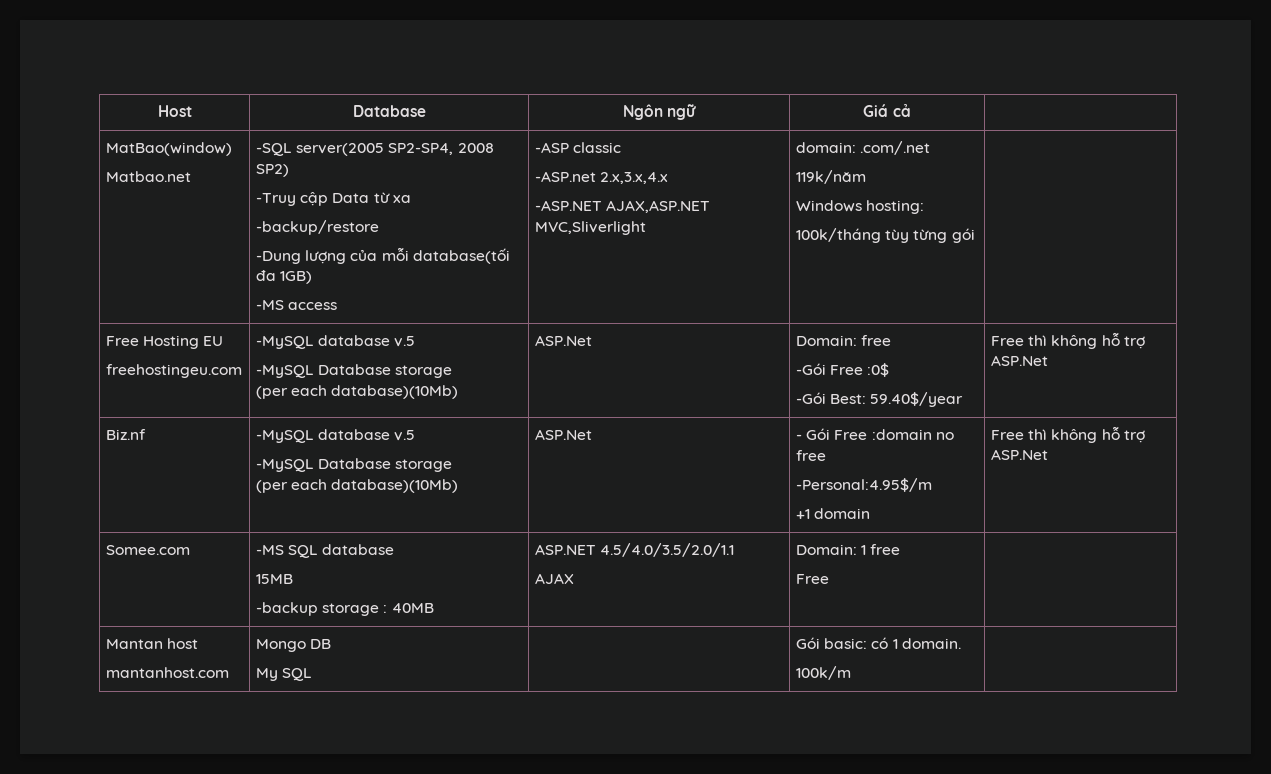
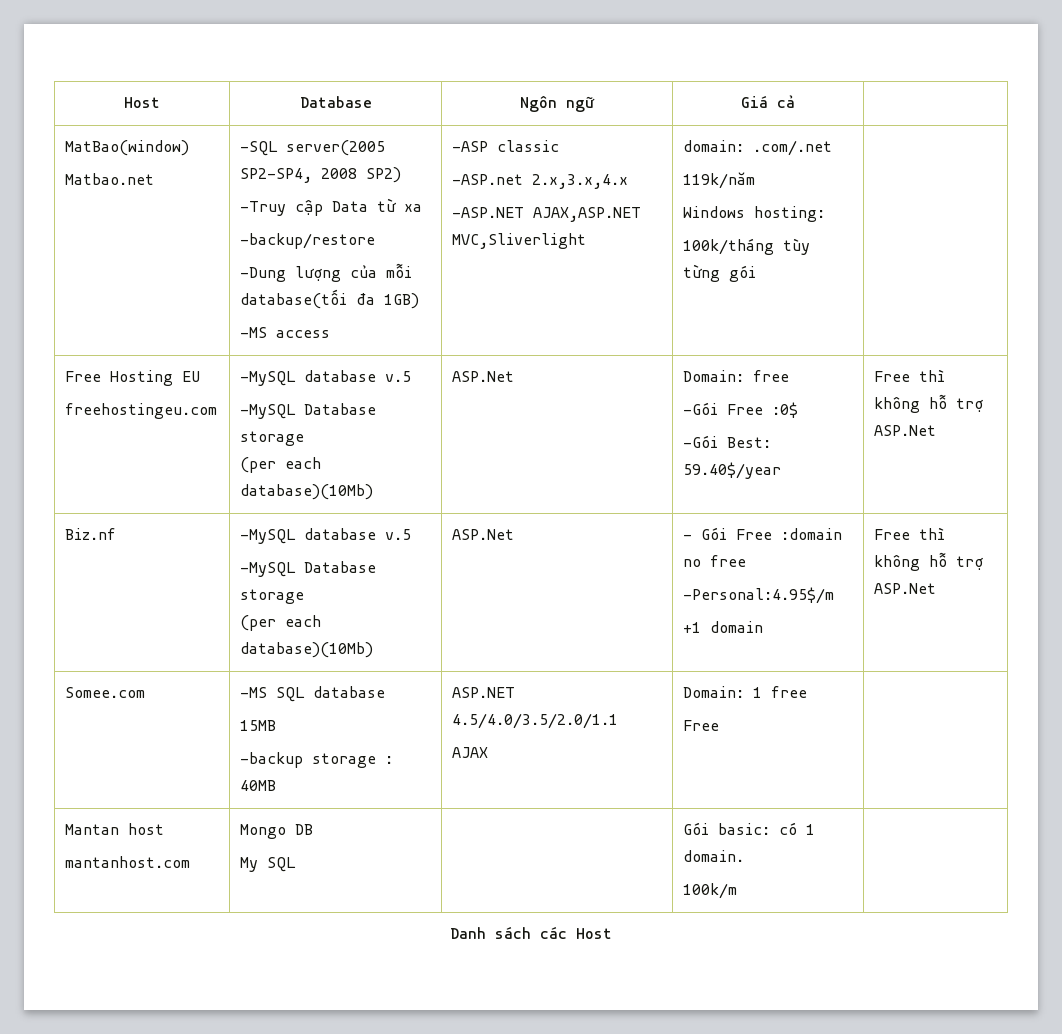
(851, 673) none -> [450,926,612,939] // Danh sách các Host

